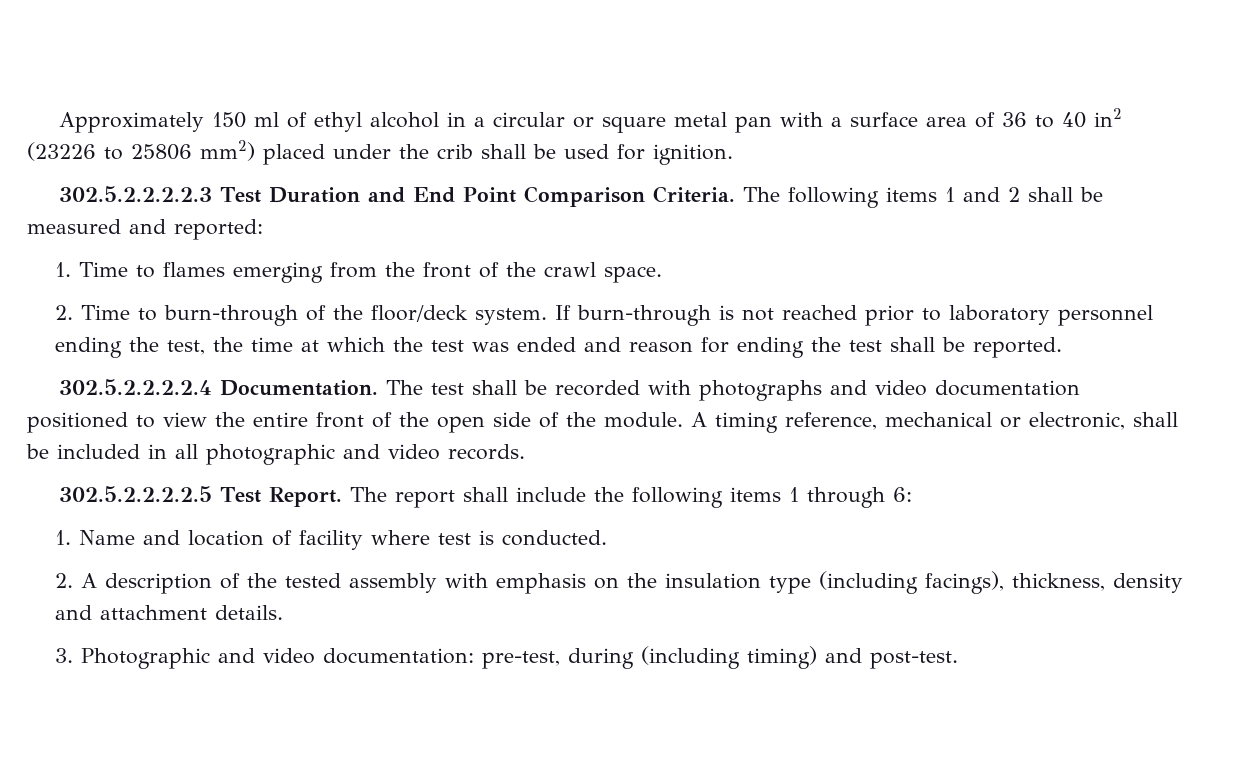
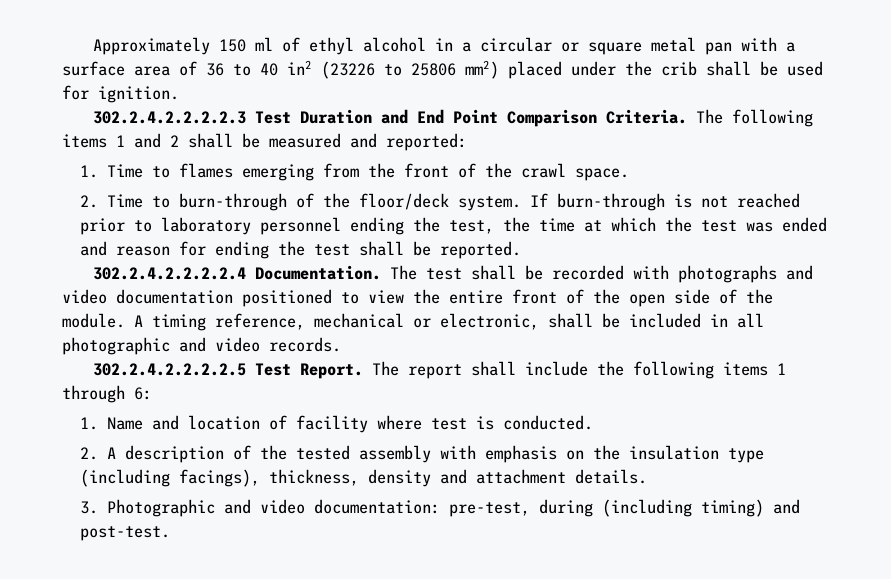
[59,186,213,202] 302.5.2.2.2.2.3 -> [92,111,246,124] 302.2.4.2.2.2.2.3
[59,379,213,395] 302.5.2.2.2.2.4 -> [92,267,246,280] 302.2.4.2.2.2.2.4
[59,486,213,502] 302.5.2.2.2.2.5 -> [92,363,246,376] 302.2.4.2.2.2.2.5

